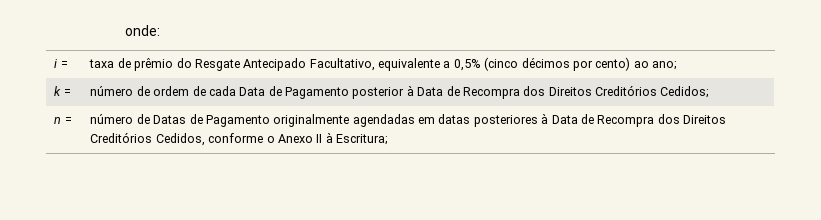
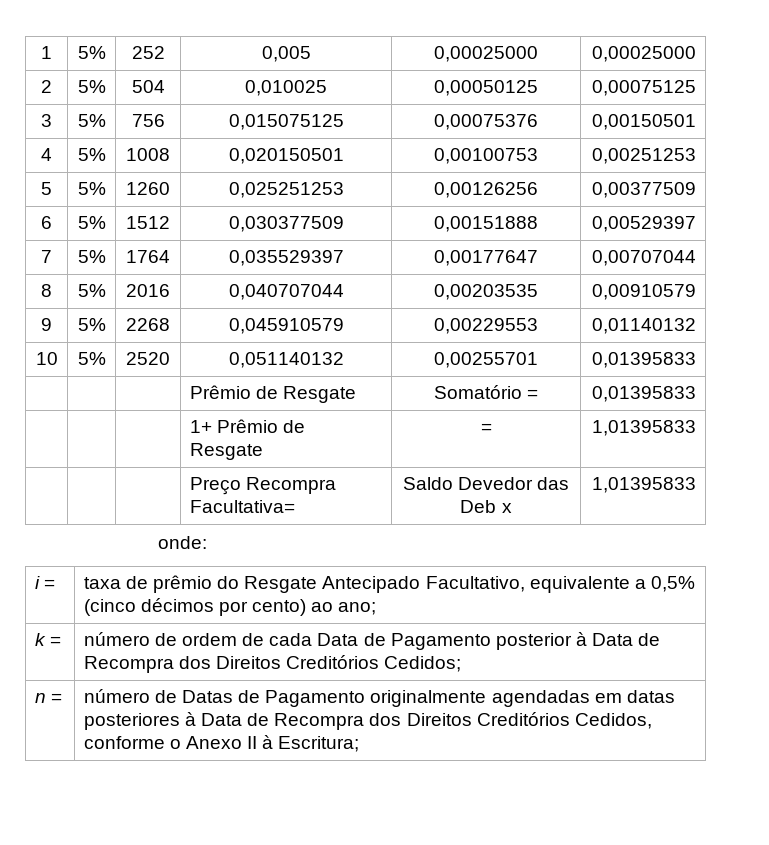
(125, 30) none -> [41,46,52,59] [77,46,106,59] [131,46,165,59] [261,46,311,62] [434,46,538,62] [592,46,697,62] [41,80,52,93] [77,80,106,93] [131,80,165,93] [244,80,327,96] [434,80,538,96] [592,80,697,96] [41,114,52,127] [77,114,106,127] [131,114,165,127] [228,114,344,130] [434,114,538,130] [592,114,697,130] [41,148,52,161] [77,148,106,161] [126,148,170,161] [228,148,344,164] [434,148,538,164] [592,148,697,164] [41,182,52,195] [77,182,106,195] [126,182,170,195] [228,182,344,198] [434,182,538,198] [592,182,697,198] [41,216,52,229] [77,216,106,229] [126,216,170,229] [228,216,344,232] [434,216,538,232] [592,216,697,232] [41,250,52,263] [77,250,106,263] [126,250,170,263] [228,250,344,266] [434,250,538,266] [592,250,697,266] [41,284,52,297] [77,284,106,297] [126,284,170,297] [228,284,344,300] [434,284,538,300] [592,284,697,300] [41,318,52,331] [77,318,106,331] [126,318,170,331] [228,318,344,334] [434,318,538,334] [592,318,697,334] [35,352,58,365] [77,352,106,365] [126,352,170,365] [228,352,344,368] [434,352,538,368] [592,352,697,368] [189,385,357,403] [433,385,539,399] [592,386,697,402] [189,419,306,433] [189,443,263,460] [480,423,492,433] [592,420,697,436] [189,477,336,495] [189,500,295,513] [402,477,570,490] [460,500,512,513] [592,477,697,493] 1 | 5% | 252 | 0,005 | 0,00025000 | 0,00025000 // 2 | 5% | 504 | 0,010025 | 0,00050125 | 0,00075125 // 3 | 5% | 756 | 0,015075125 | 0,00075376 | 0,00150501 // 4 | 5% | 1008 | 0,020150501 | 0,00100753 | 0,00251253 // 5 | 5% | 1260 | 0,025251253 | 0,00126256 | 0,00377509 // 6 | 5% | 1512 | 0,030377509 | 0,00151888 | 0,00529397 // 7 | 5% | 1764 | 0,035529397 | 0,00177647 | 0,00707044 // 8 | 5% | 2016 | 0,040707044 | 0,00203535 | 0,00910579 // 9 | 5% | 2268 | 0,045910579 | 0,00229553 | 0,01140132 // 10 | 5% | 2520 | 0,051140132 | 0,00255701 | 0,01395833 // | | | Prêmio de Resgate | Somatório = | 0,01395833 // | | | 1+ Prêmio de Resgate | = | 1,01395833 // | | | Preço Recompra Facultativa= | Saldo Devedor das Deb x | 1,01395833 //

